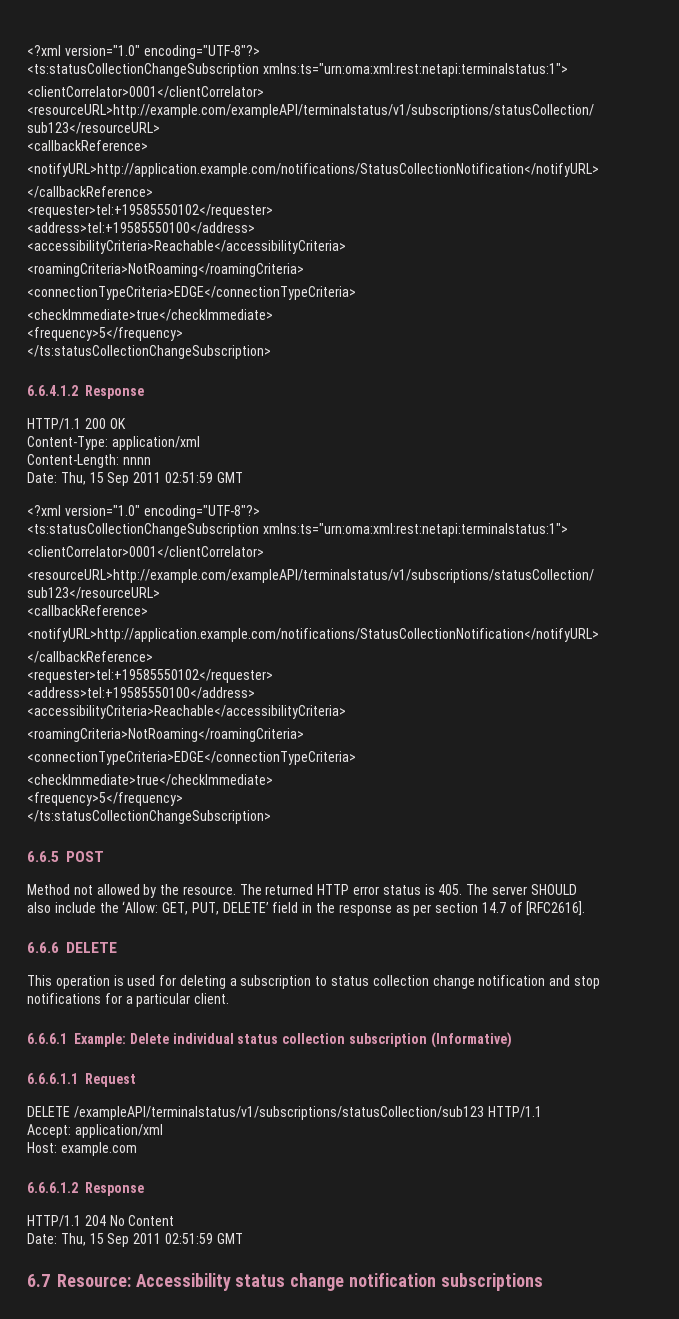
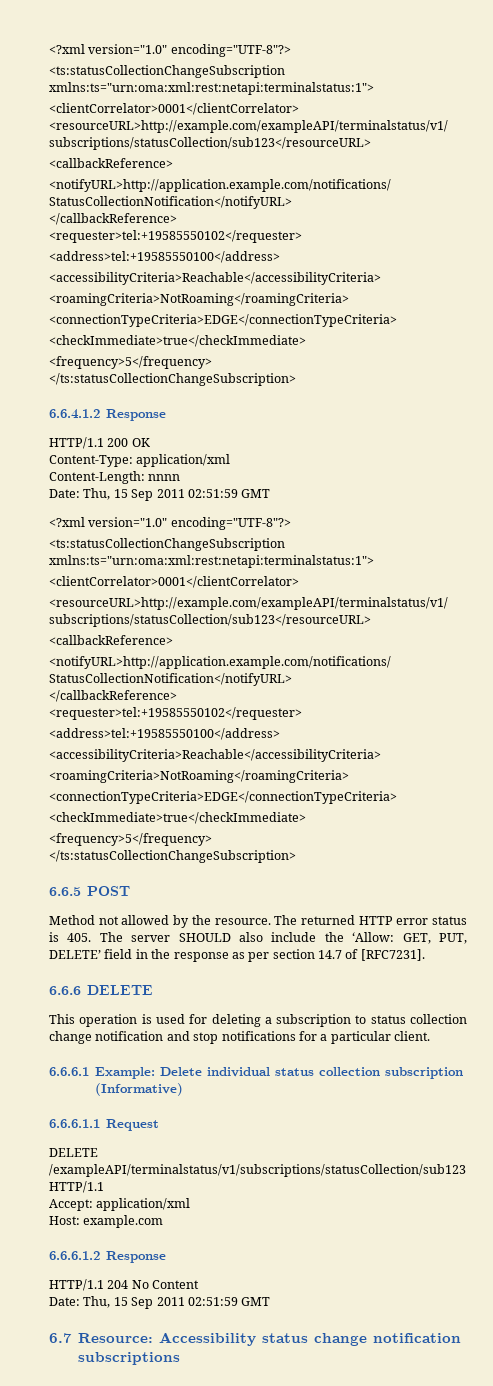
[526,901,586,916] [RFC2616]. -> [360,949,425,961] [RFC7231].

